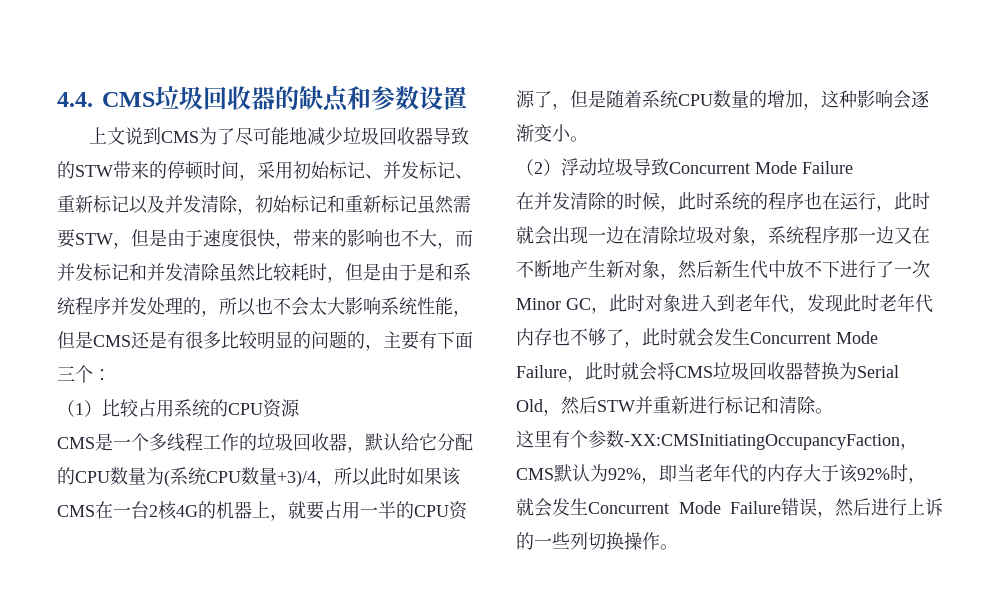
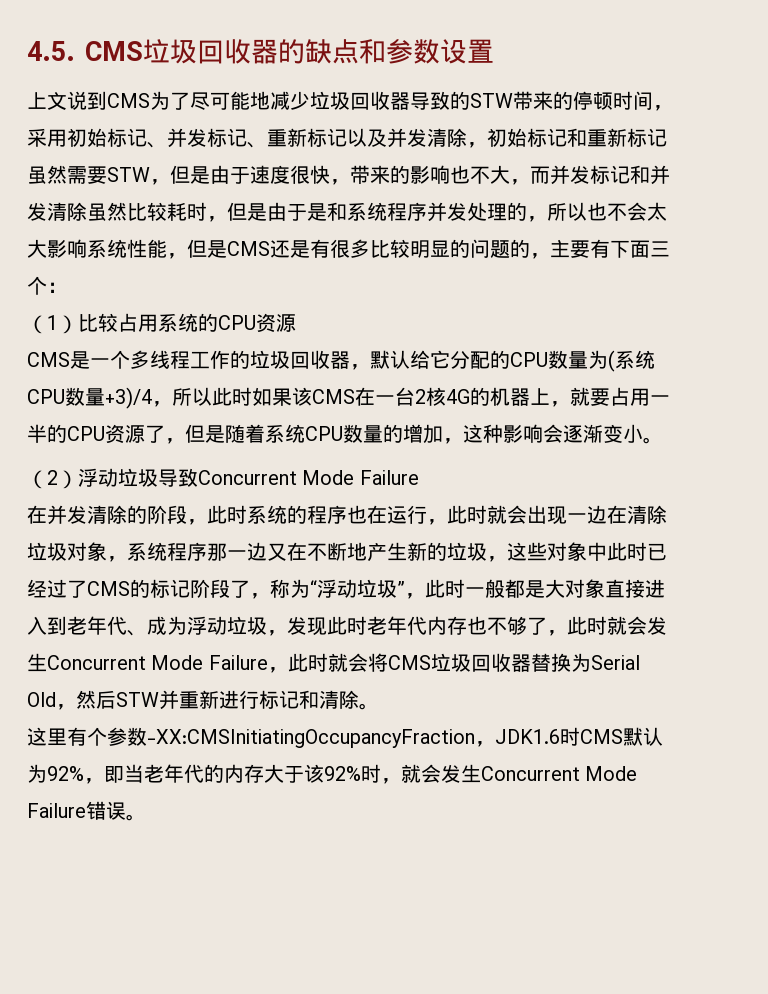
[57,92,93,107] 4.4. -> [27,41,75,61] 4.5.
[624,192,660,210] 时候 -> [147,505,187,524] 阶段
[624,260,930,280] [516,293,789,314] 对象，然后新生代中放不下进行了一次Minor GC，此时对象进入到老年代 -> [427,542,667,562] [27,579,665,599] [27,616,267,636] 的垃圾，这些对象中此时已经过了CMS的标记阶段了，称为“浮动垃圾”，此时一般都是大对象直接进入到老年代、成为浮动垃圾
[624,434,918,450] -XX:CMSInitiatingOccupancyFaction， -> [147,727,580,748] -XX:CMSInitiatingOccupancyFraction，JDK1.6时
[817,498,943,518] [516,532,660,550] ，然后进行上诉的一些列切换操作 -> (126, 810) none

